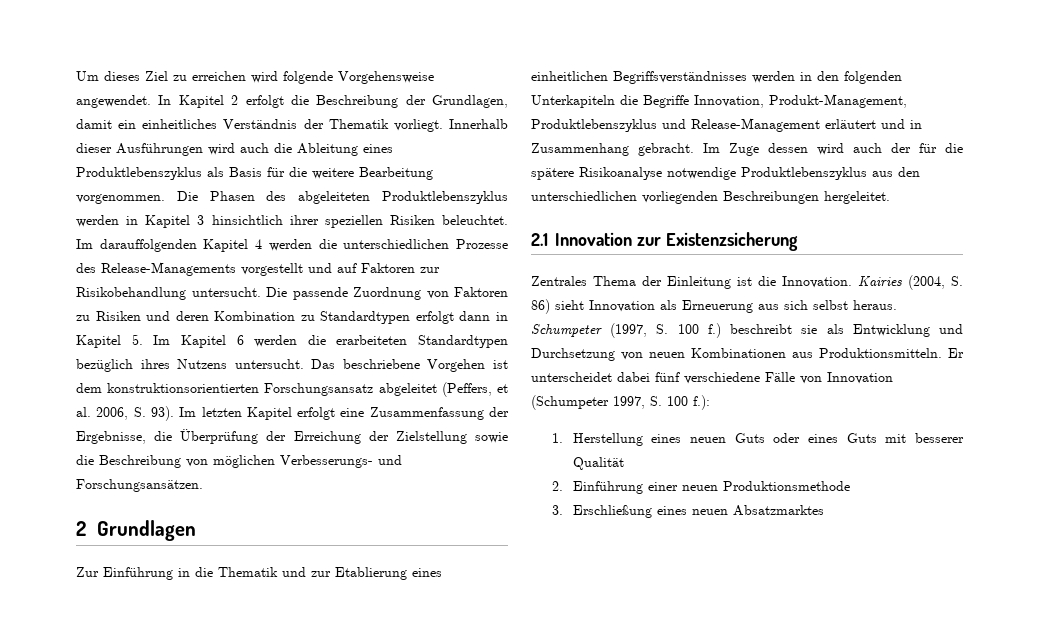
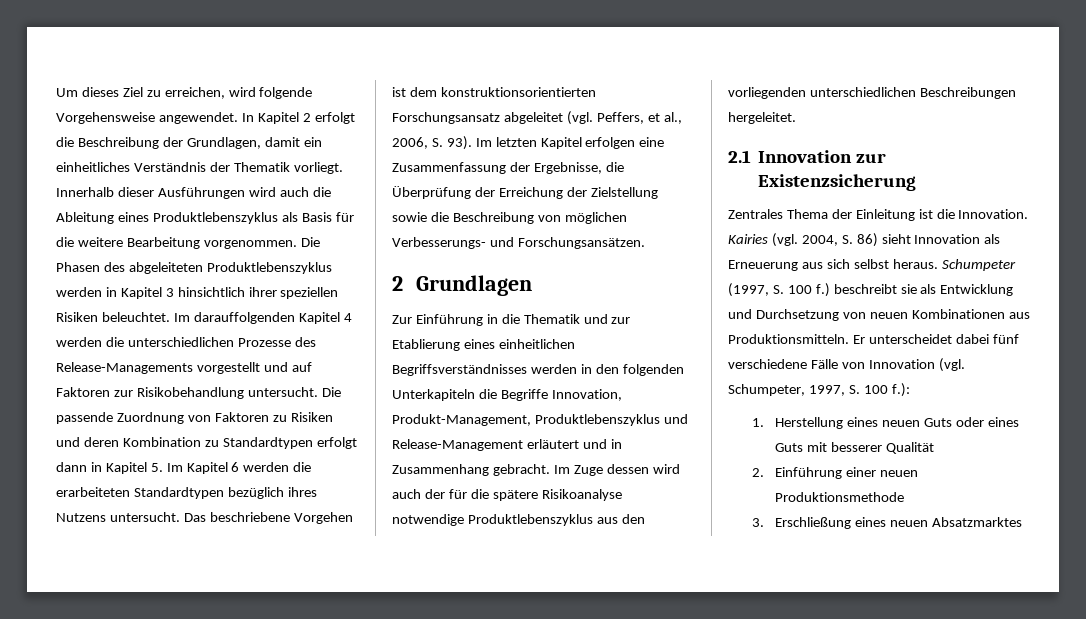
[192,71,246,81] erreichen -> [164,87,225,99] erreichen,
[441,382,508,397] [76,407,91,417] (Peffers, et al. -> [566,111,682,125] (vgl. Peffers, et al.,
[297,407,336,420] erfolgt -> [585,137,636,149] erfolgen
[531,191,718,204] unterschiedlichen vorliegenden -> [728,87,916,99] vorliegenden unterschiedlichen
[908,275,945,290] (2004, -> [771,233,838,247] (vgl. 2004,
[531,395,609,410] (Schumpeter -> [938,358,965,372] [728,384,805,396] (vgl. Schumpeter,

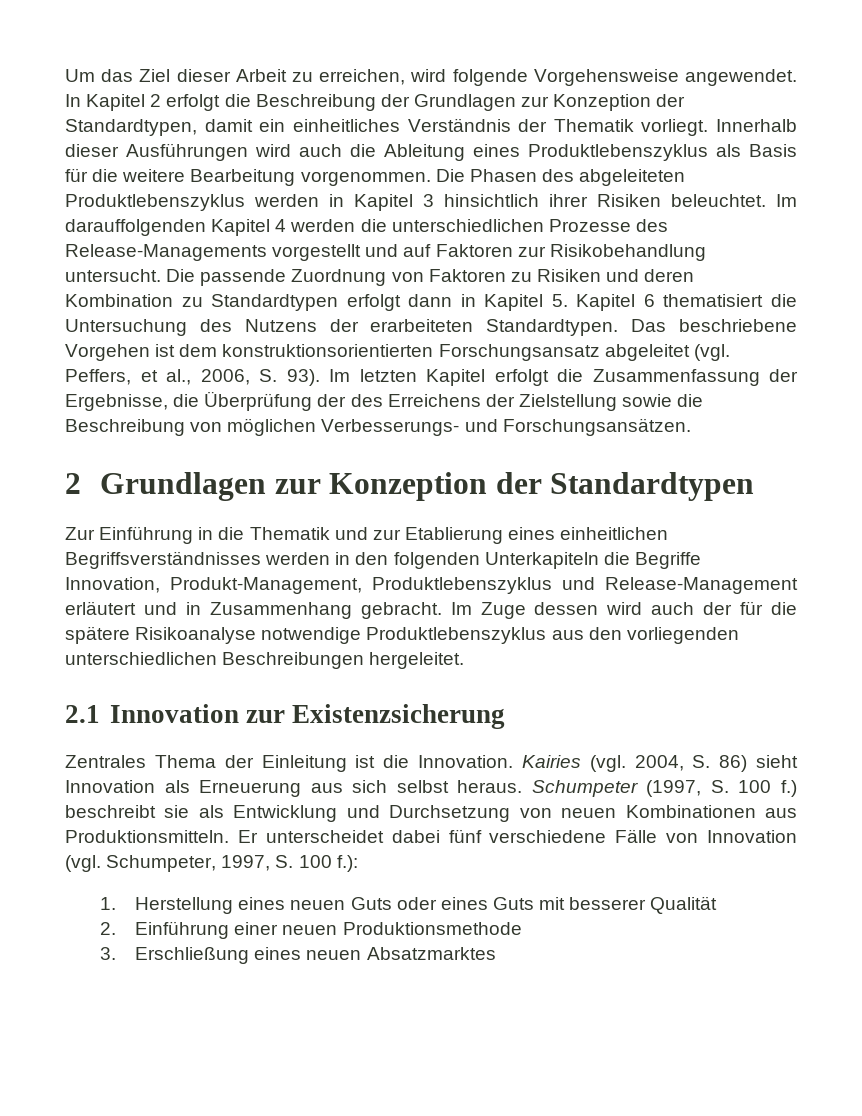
[81,87,143,97] dieses Ziel -> [101,69,287,82] das Ziel dieser Arbeit
[186,137,261,149] Grundlagen, -> [413,94,686,111] [65,119,197,136] Grundlagen zur Konzeption der Standardtypen,
[280,287,339,299] speziellen -> (588, 200) none
[166,463,183,472] Im -> (568, 300) none
[243,462,312,472] [56,487,317,499] [56,512,180,522] werden die erarbeiteten Standardtypen bezüglich ihres Nutzens untersucht. -> [663,294,797,307] [65,319,619,336] thematisiert die Untersuchung des Nutzens der erarbeiteten Standardtypen.
[585,137,665,149] erfolgen eine -> [494,369,583,386] erfolgt die
[498,187,563,199] Erreichung -> [350,394,481,407] des Erreichens
(532, 285) none -> [274,472,755,501] zur Konzeption der Standardtypen

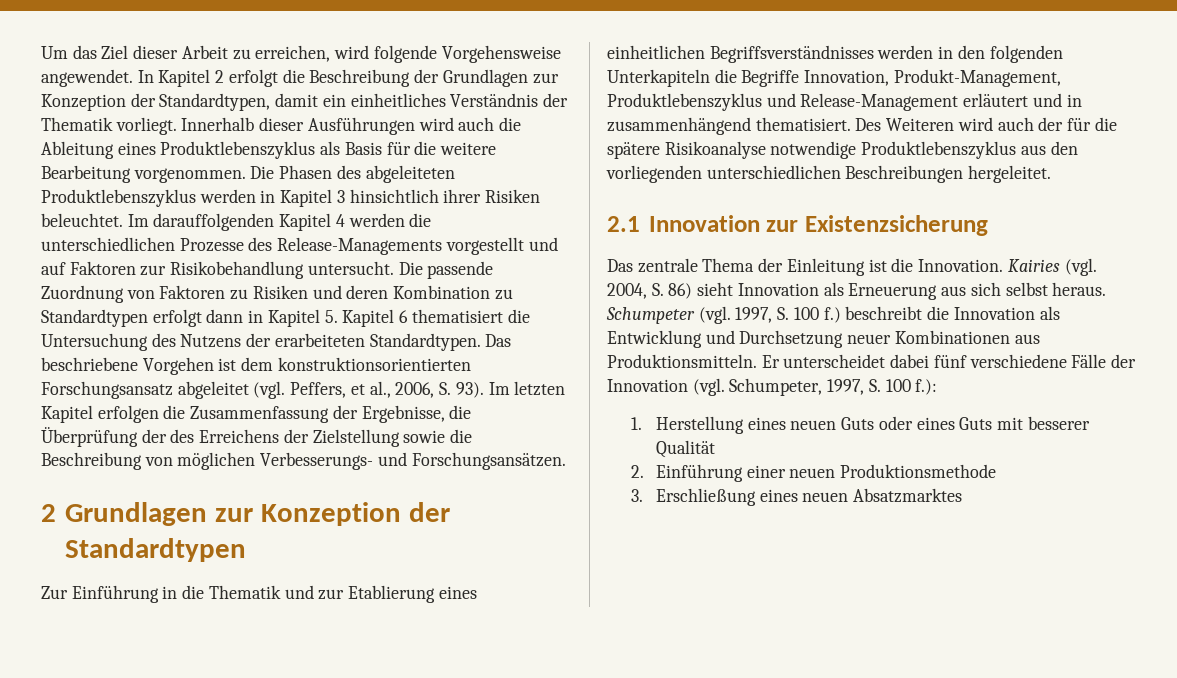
[494,369,549,386] erfolgt -> [97,405,159,423] erfolgen
[209,602,599,619] Zusammenhang gebracht. Im Zuge dessen -> [607,117,955,135] zusammenhängend thematisiert. Des Weiteren
[65,755,146,768] Zentrales -> [607,258,698,273] Das zentrale
[646,780,702,797] (1997, -> [698,306,773,324] (vgl. 1997,
[164,805,190,818] sie -> [927,306,1035,320] die Innovation
[519,808,617,818] von neuen -> [847,334,892,344] neuer
[666,833,699,843] von -> [1111,354,1137,368] der

